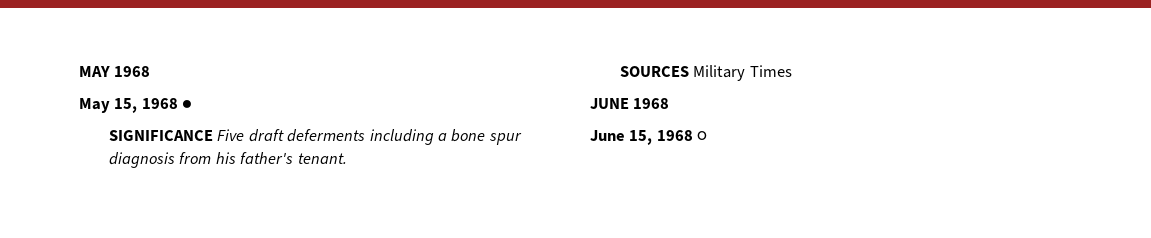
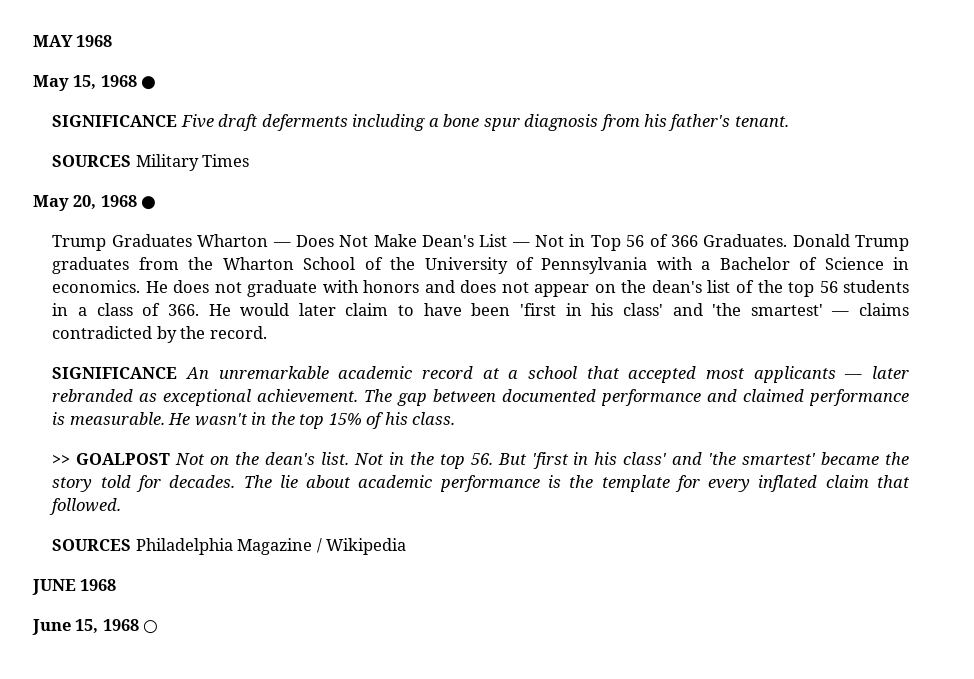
(792, 71) none -> [33,195,157,211] [52,234,909,251] [52,257,909,274] [52,280,909,297] [52,303,909,316] [52,326,267,343] [52,366,910,383] [52,389,909,406] [52,412,456,429] [52,452,910,469] [52,475,910,492] [49,498,122,515] [52,538,407,555] // May 20, 1968 ● // Trump Graduates Wharton — Does Not Make Dean's List — Not in Top 56 of 366 Graduates. Donald Trump graduates from the Wharton School of the University of Pennsylvania with a Bachelor of Science in economics. He does not graduate with honors and does not appear on the dean's list of the top 56 students in a class of 366. He would later claim to have been 'first in his class' and 'the smartest' — claims contradicted by the record. // SIGNIFICANCE An unremarkable academic record at a school that accepted most applicants — later rebranded as exceptional achievement. The gap between documented performance and claimed performance is measurable. He wasn't in the top 15% of his class. // >> GOALPOST Not on the dean's list. Not in the top 56. But 'first in his class' and 'the smartest' became the story told for decades. The lie about academic performance is the template for every inflated claim that followed. // SOURCES Philadelphia Magazine / Wikipedia

